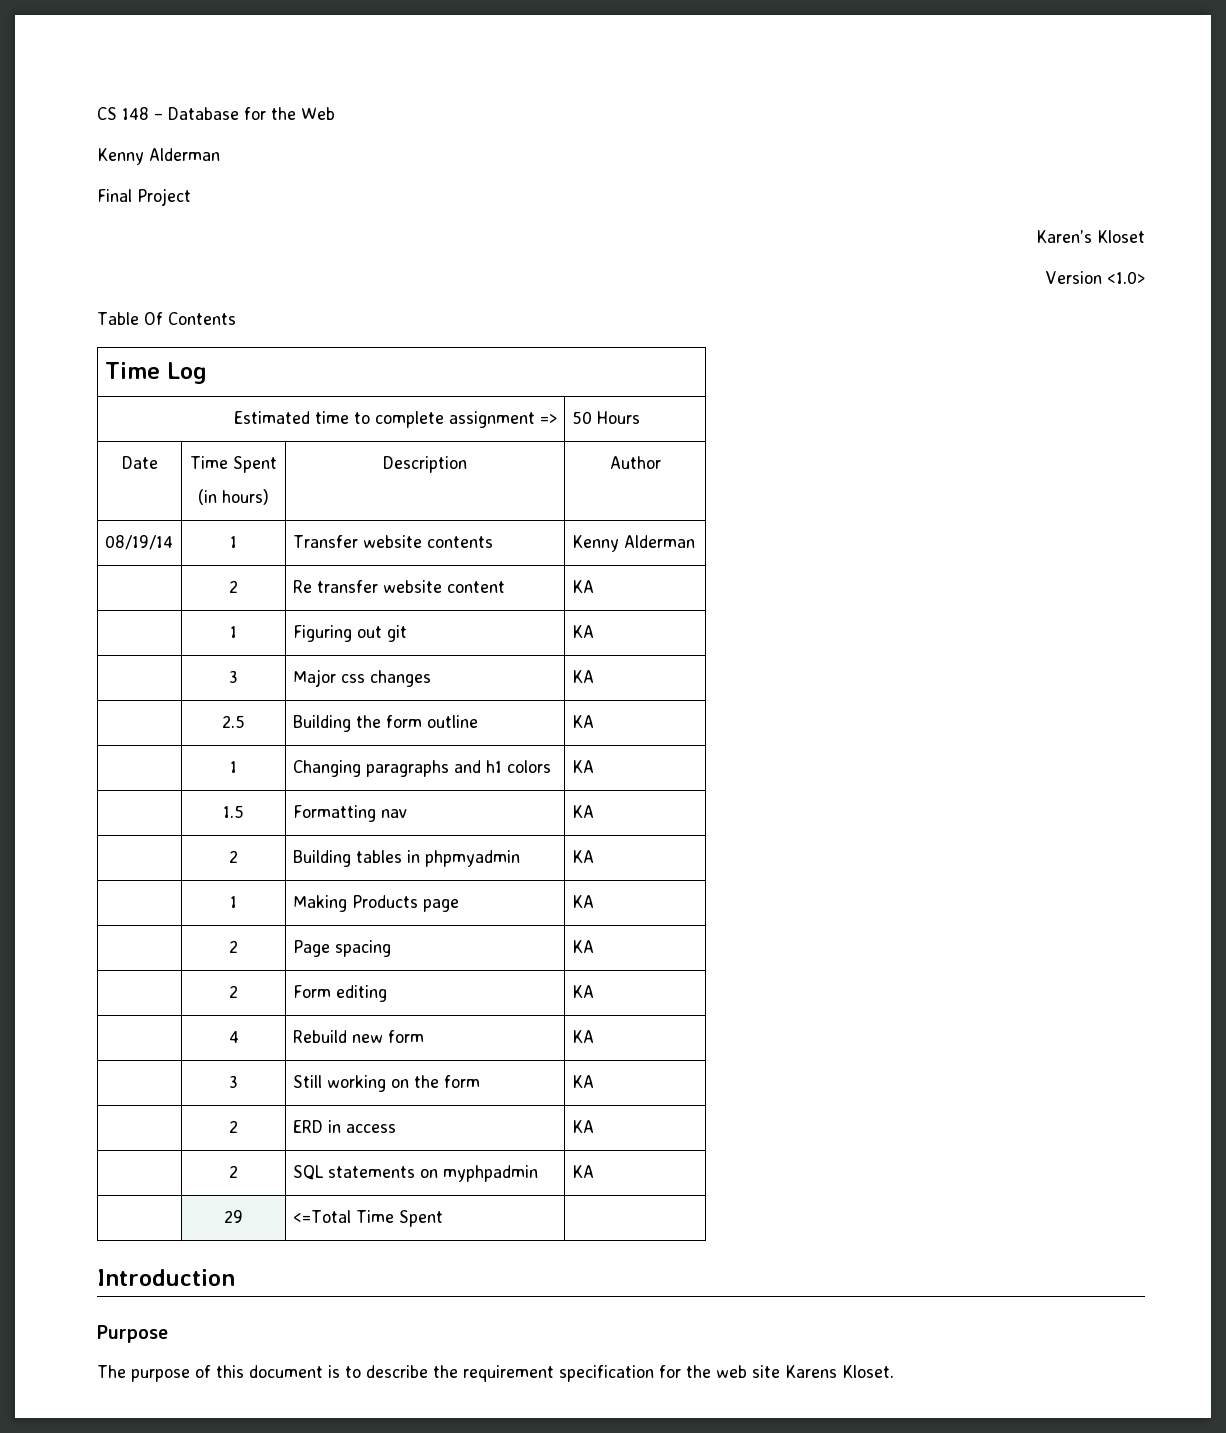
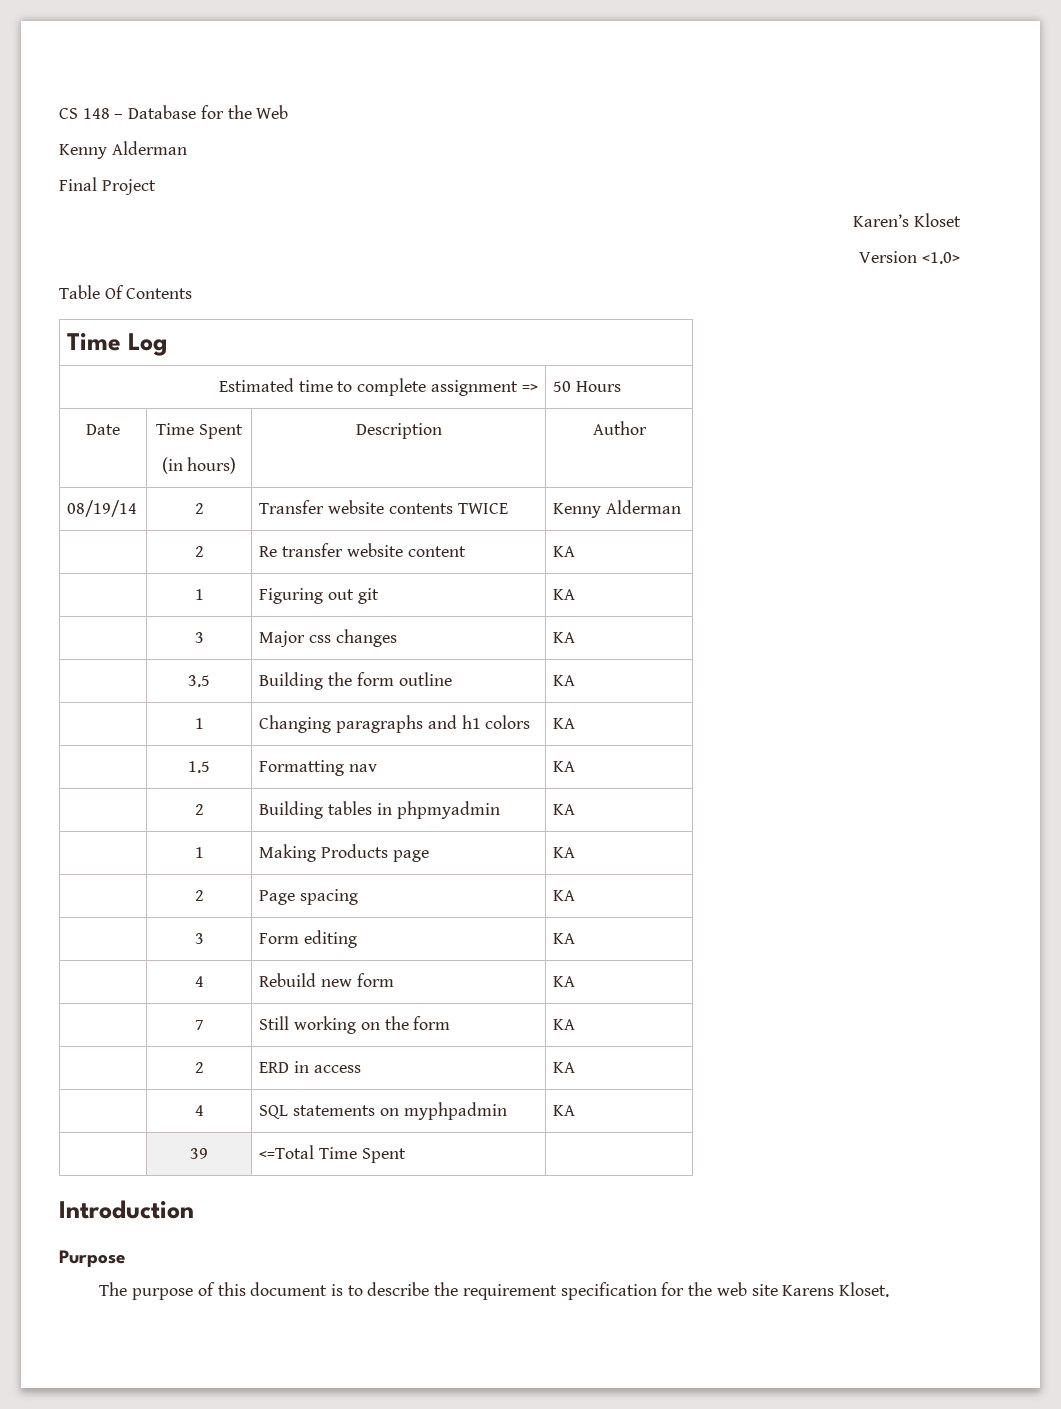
[230,536,237,548] 1 -> [194,503,204,514] 2
(493, 542) none -> [457,503,508,514] TWICE
[222,715,245,728] 2.5 -> [188,675,210,687] 3.5
[229,985,238,998] 2 -> [194,933,204,944] 3
[229,1075,238,1088] 3 -> [194,1020,204,1030] 7
[229,1165,238,1178] 2 -> [194,1105,204,1116] 4
[224,1210,243,1223] 29 -> [190,1148,208,1159] 39

